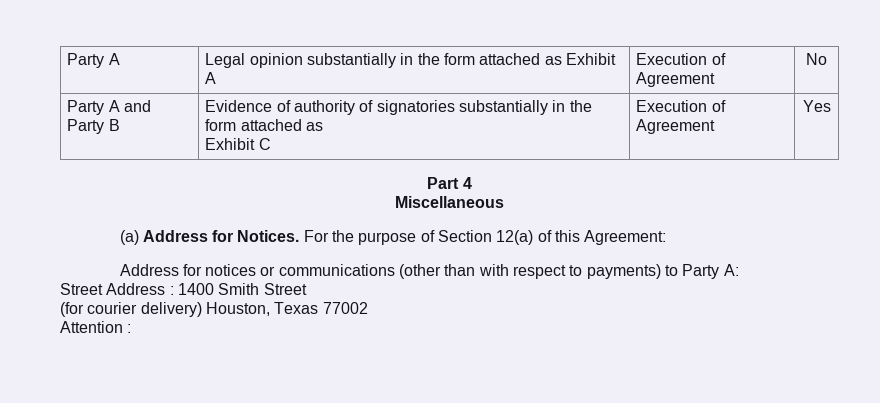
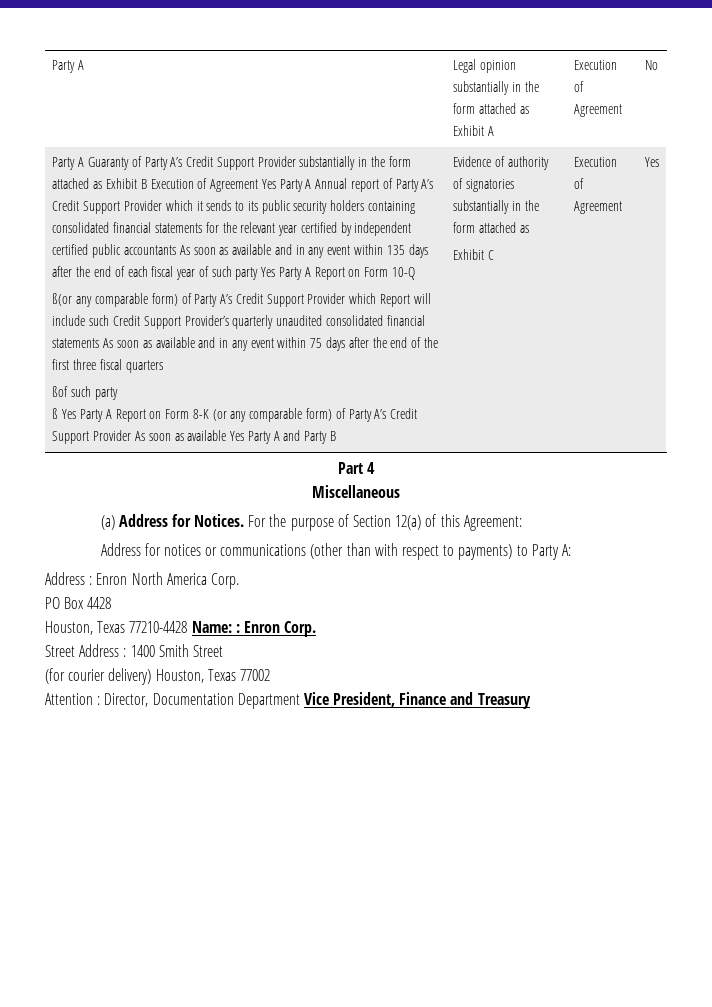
(120, 106) none -> [88,156,411,170] [52,178,434,192] [52,200,416,214] [52,222,412,236] [52,244,428,258] [52,266,415,280] [52,293,431,307] [52,315,425,329] [52,337,438,351] [52,359,163,373] [52,386,119,400] [52,408,418,422] [52,430,280,444] Guaranty of Party A’s Credit Support Provider substantially in the form attached as Exhibit B Execution of Agreement Yes Party A Annual report of Party A’s Credit Support Provider which it sends to its public security holders containing consolidated financial statements for the relevant year certified by independent certified public accountants As soon as available and in any event within 135 days after the end of each fiscal year of such party Yes Party A Report on Form 10-Q // ß(or any comparable form) of Party A’s Credit Support Provider which Report will include such Credit Support Provider’s quarterly unaudited consolidated financial statements As soon as available and in any event within 75 days after the end of the first three fiscal quarters // ßof such party // ß Yes Party A Report on Form 8-K (or any comparable form) of Party A’s Credit Support Provider As soon as available Yes Party A
(739, 270) none -> [45,572,239,589] [45,597,112,609] [45,621,317,637] // Address : Enron North America Corp. // PO Box 4428 // Houston, Texas 77210-4428 Name: : Enron Corp.
(132, 328) none -> [104,692,531,709] Director, Documentation Department Vice President, Finance and Treasury

